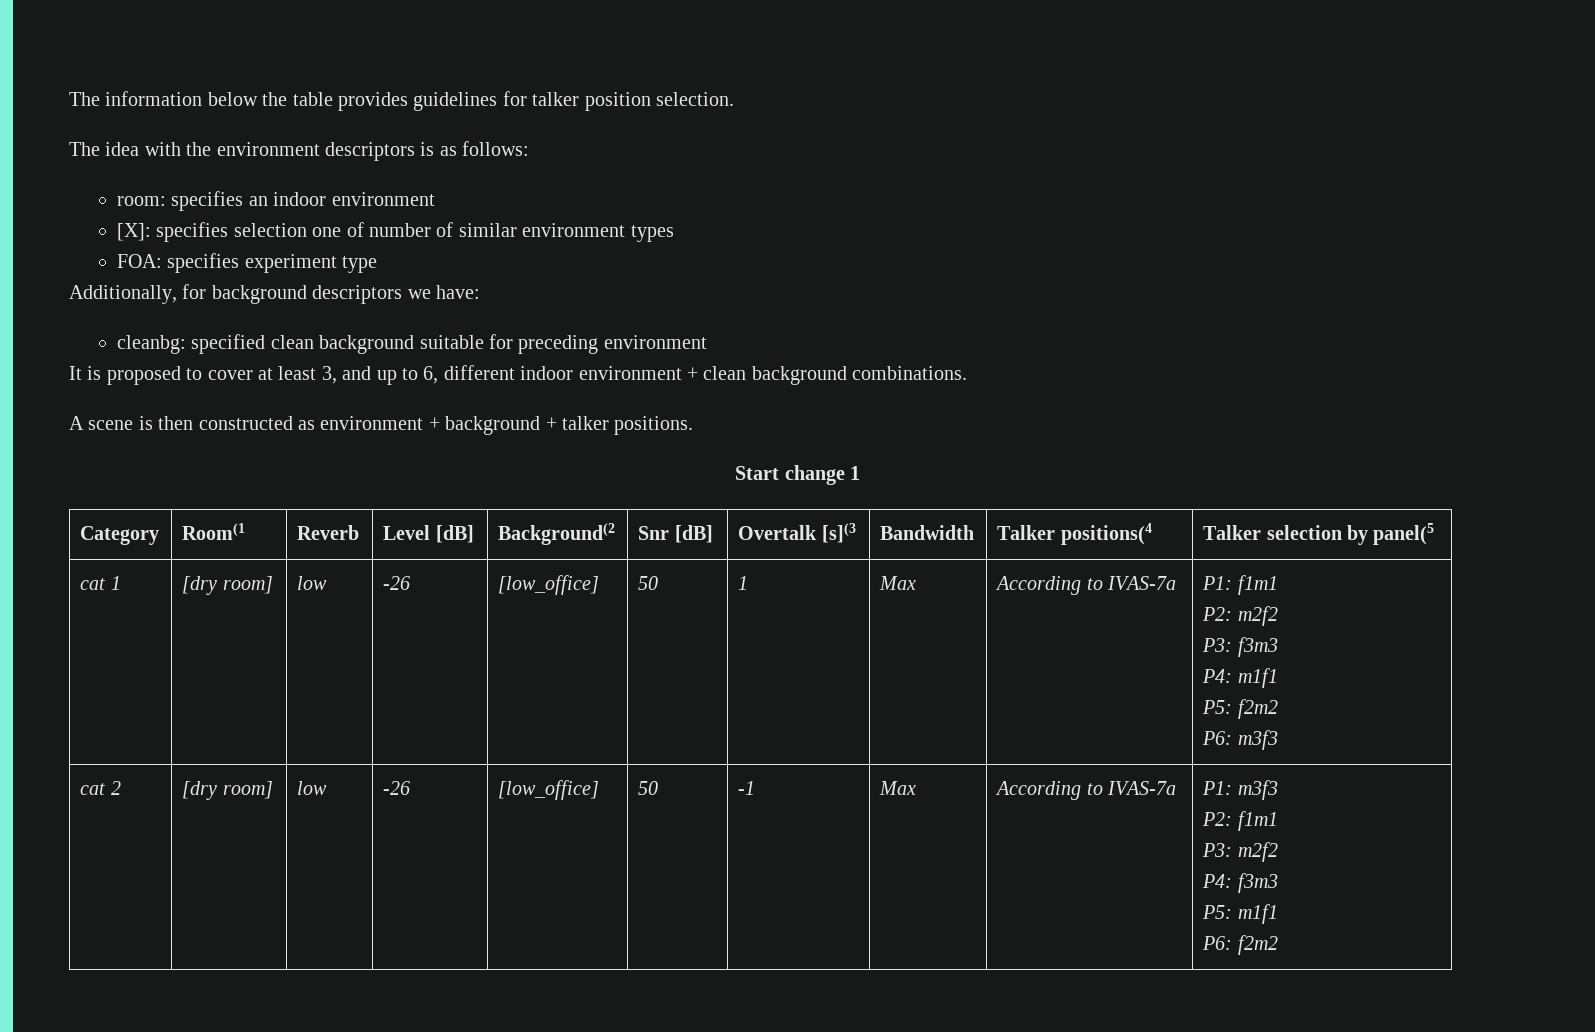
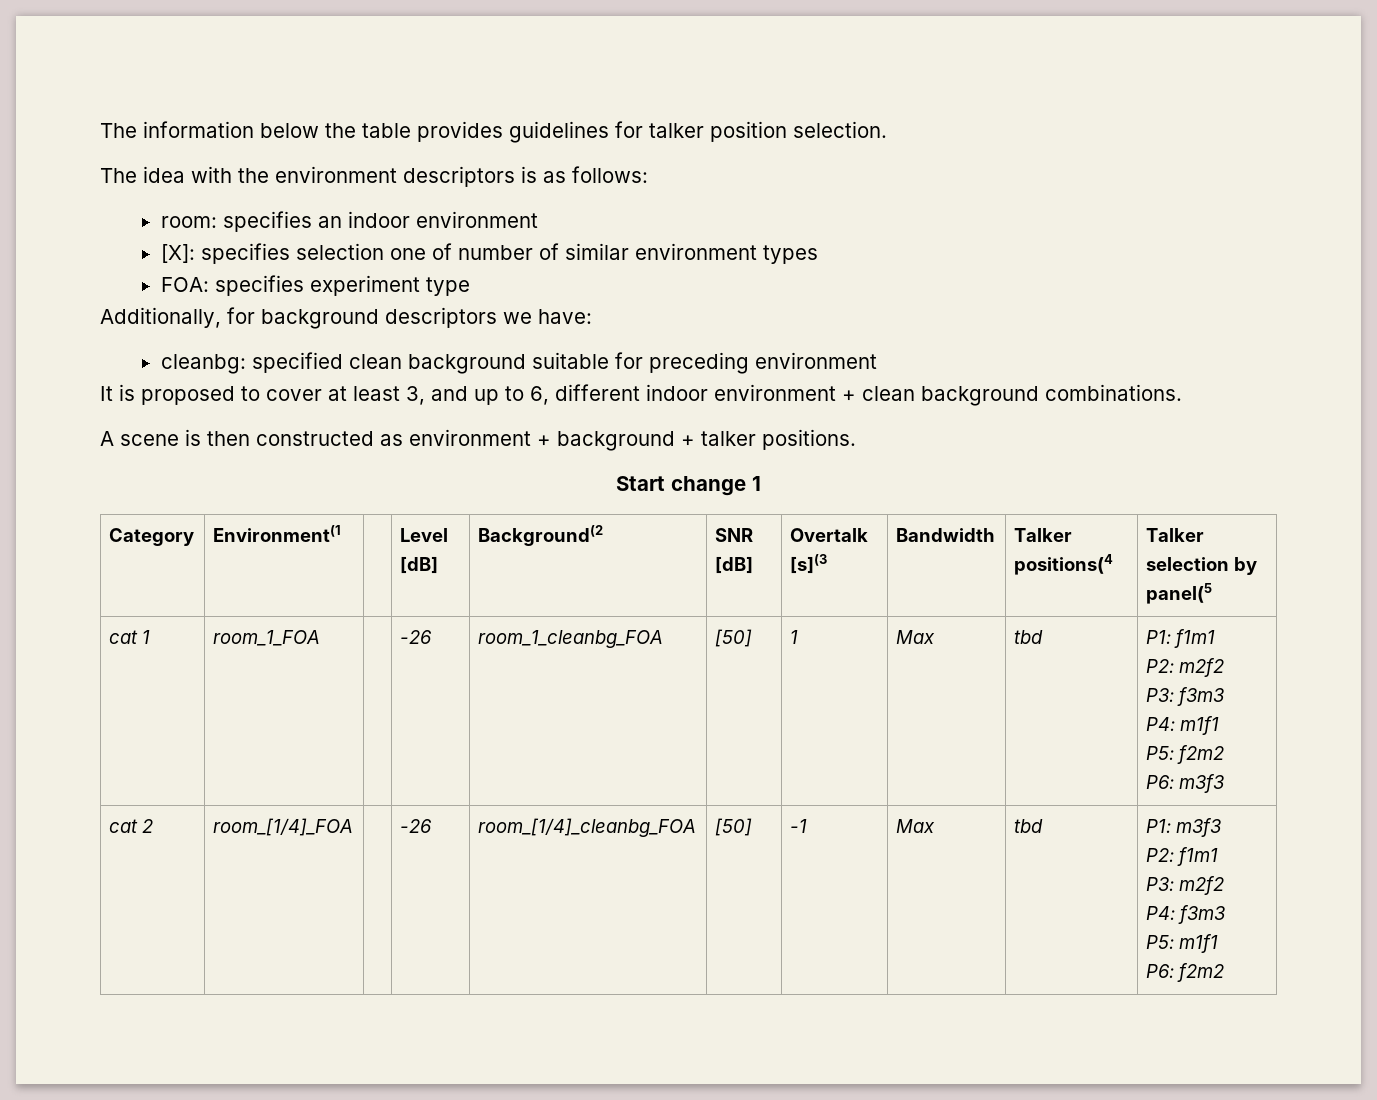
[182,523,246,540] [297,525,360,540] Room(1 | Reverb -> [213,525,342,542] Environment(1 |
[638,526,670,540] Snr -> [715,528,754,542] SNR
[182,576,273,595] [297,576,328,590] [383,576,411,590] [498,575,600,595] [638,576,659,590] [dry room] | low | -26 | [low_office] | 50 -> [213,630,321,646] [400,630,433,644] [478,630,664,648] [715,629,753,647] room_1_FOA | | -26 | room_1_cleanbg_FOA | [50]
[995,576,1176,595] According to IVAS-7a -> [1014,630,1044,644] tbd
[182,781,273,800] [297,781,328,795] [383,781,411,795] [498,780,600,800] [638,781,659,795] [dry room] | low | -26 | [low_office] | 50 -> [213,818,354,836] [400,819,433,833] [478,818,697,837] [715,818,753,836] room_[1/4]_FOA | | -26 | room_[1/4]_cleanbg_FOA | [50]
[995,781,1176,800] According to IVAS-7a -> [1014,819,1044,833] tbd

